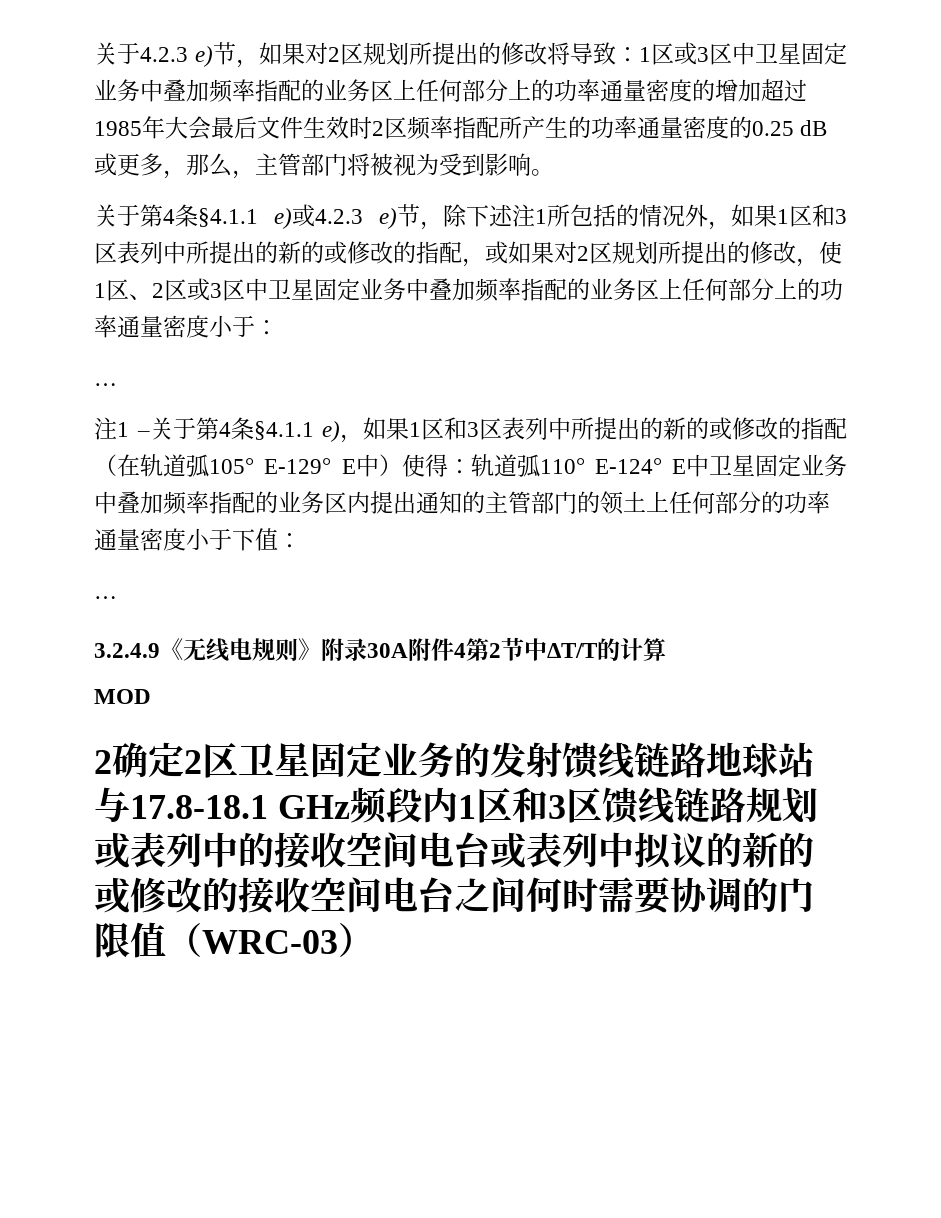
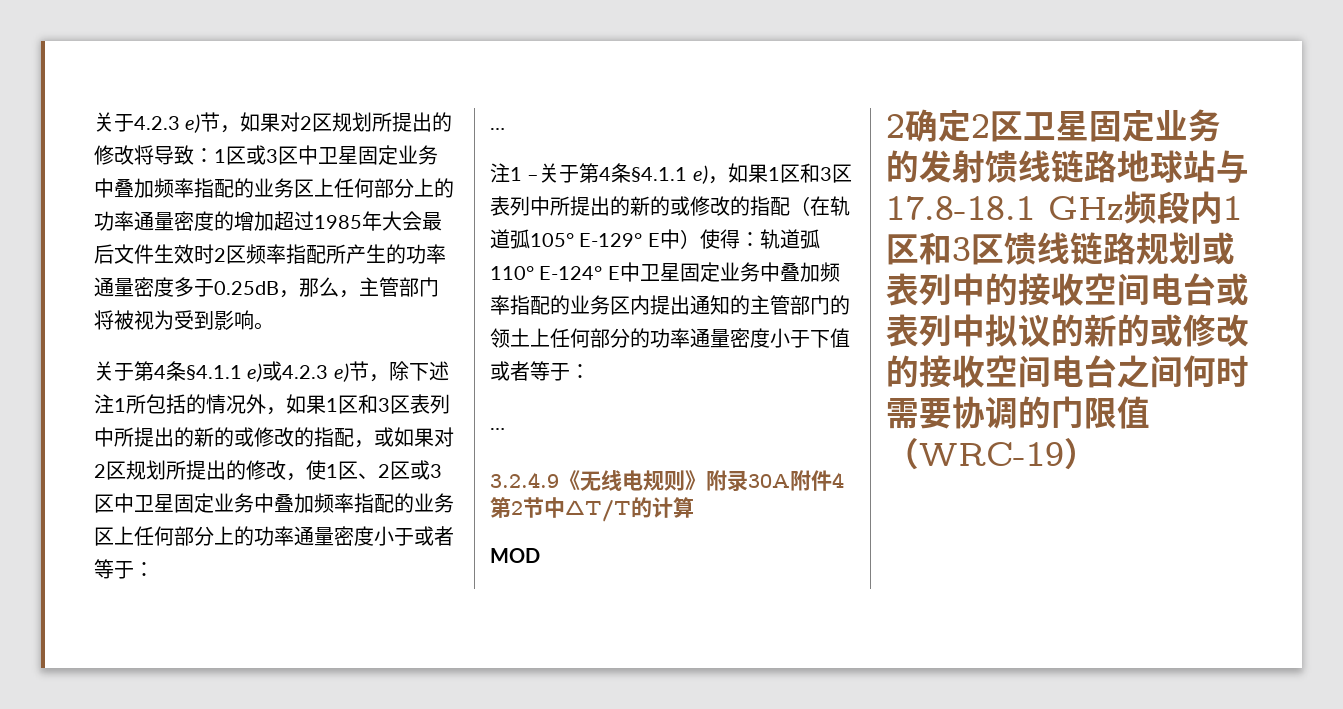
[729,116,828,139] [94,153,163,176] 的0.25 dB或更多 -> [174,277,279,297] 多于0.25dB
(255, 326) none -> [414,526,454,546] [94,559,134,579] 或者等于
(278, 539) none -> [490,361,570,381] 或者等于
[202,930,338,954] WRC-03 -> [919,442,1064,466] WRC-19

